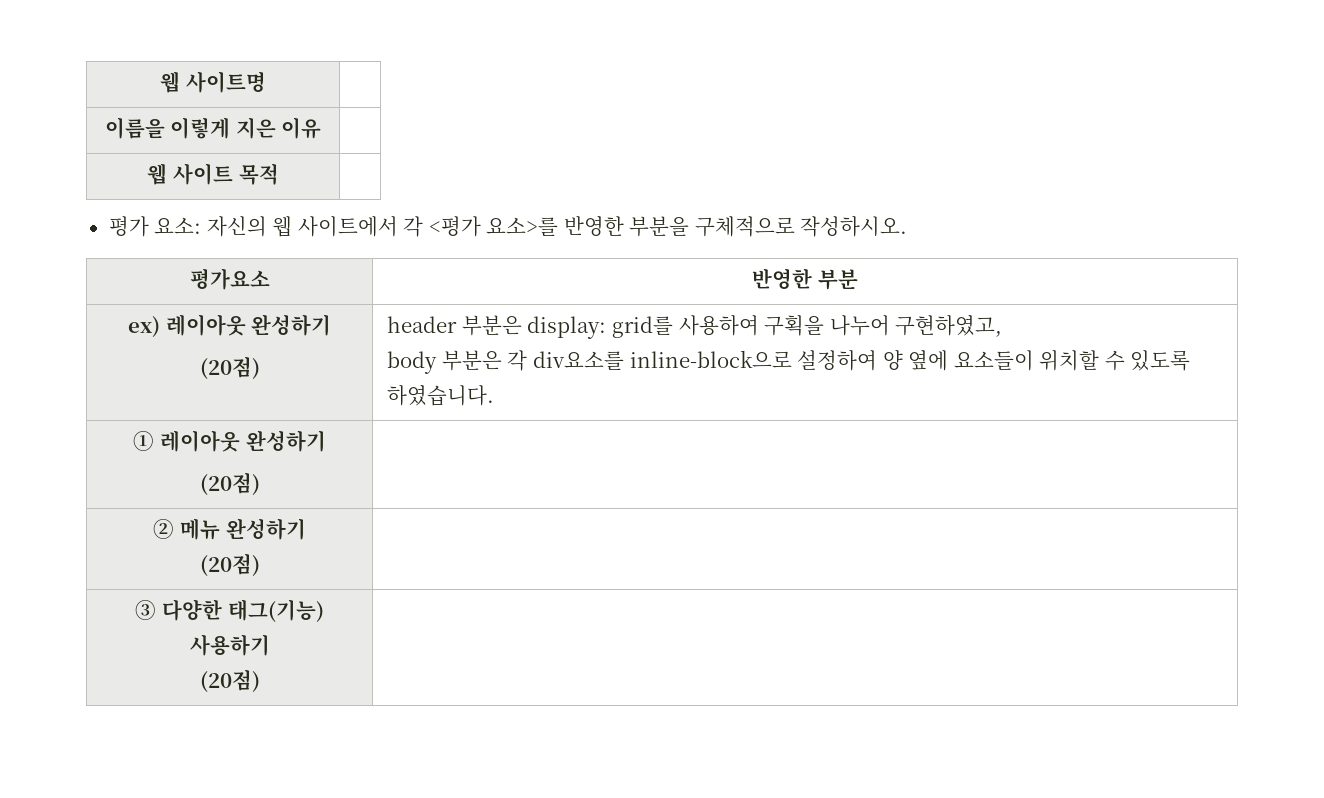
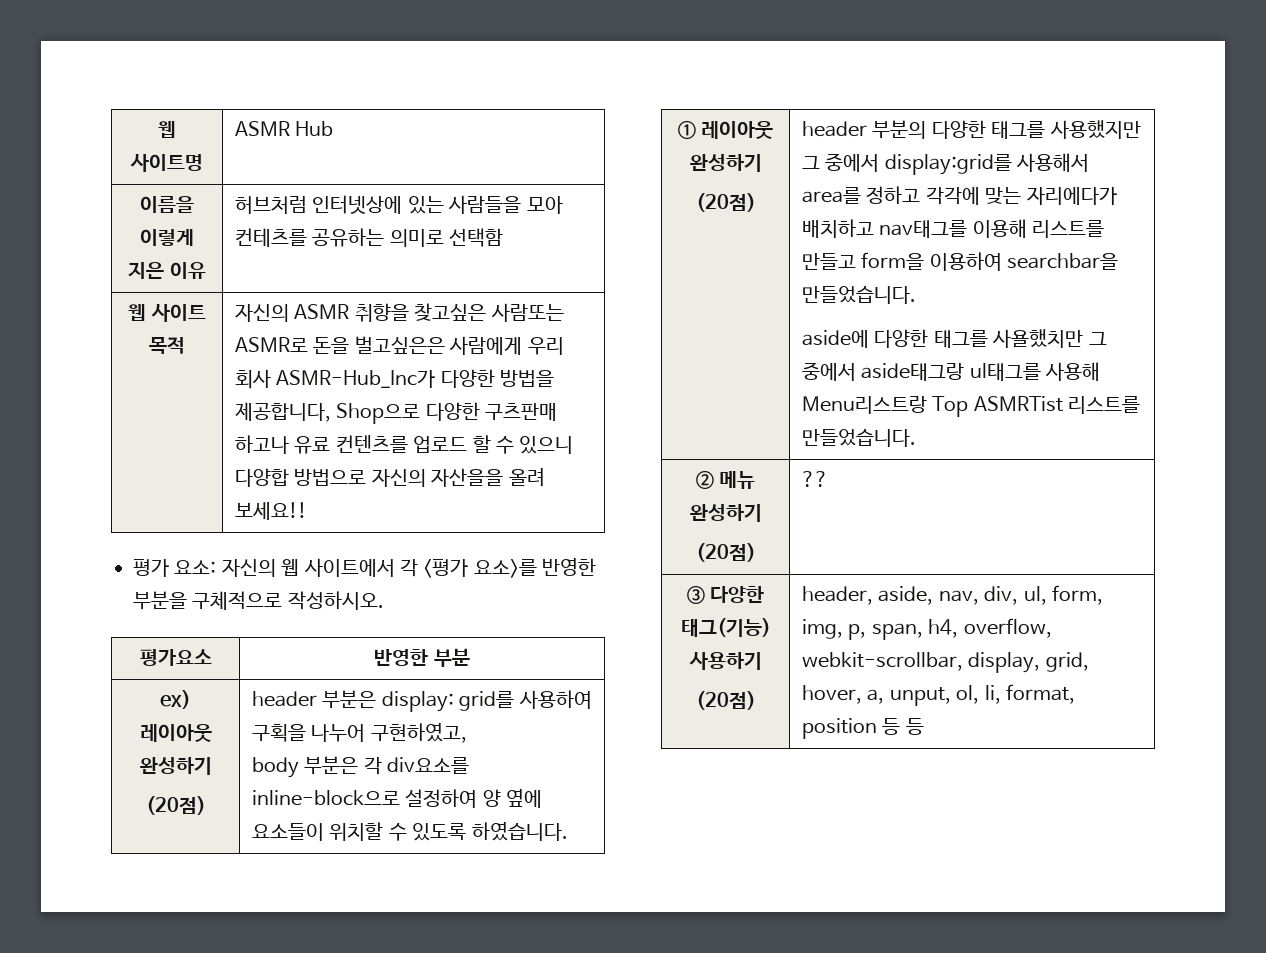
(266, 82) none -> [235,121,334,136] ASMR Hub
[147,163,279,185] // 웹 사이트 목적 | -> [235,195,563,215] [235,228,504,247] [128,304,206,322] [149,337,185,354] [235,303,564,322] [235,336,564,355] [235,369,555,389] [235,402,558,424] [235,435,574,454] [235,467,545,487] [235,502,308,520] 허브처럼 인터넷상에 있는 사람들을 모아 컨테츠를 공유하는 의미로 선택함 // 웹 사이트 목적 | 자신의 ASMR 취향을 찾고싶은 사람또는 ASMR로 돈을 벌고싶은은 사람에게 우리 회사 ASMR-Hub_Inc가 다양한 방법을 제공합니다, Shop으로 다양한 구츠판매 하고나 유료 컨텐츠를 업로드 할 수 있으니 다양합 방법으로 자신의 자산을을 올려 보세요!!
(260, 484) none -> [802,120,1141,139] [802,153,1090,175] [802,186,1117,205] [802,219,1105,238] [802,252,1119,271] [802,286,917,304] [802,329,1107,348] [802,362,1101,381] [802,396,1141,417] [802,429,917,447] header 부분의 다양한 태그를 사용했지만 그 중에서 display:grid를 사용해서 area를 정하고 각각에 맞는 자리에다가 배치하고 nav태그를 이용해 리스트를 만들고 form을 이용하여 searchbar을 만들었습니다. // aside에 다양한 태그를 사욜했치만 그 중에서 aside태그랑 ul태그를 사용해 Menu리스트랑 Top ASMRTist 리스트를 만들었습니다.
(260, 565) none -> [802,471,829,487] ??
(260, 681) none -> [802,585,1104,605] [802,618,1052,640] [802,652,1089,673] [802,684,1076,706] [802,718,924,739] header, aside, nav, div, ul, form, img, p, span, h4, overflow, webkit-scrollbar, display, grid, hover, a, unput, ol, li, format, position 등 등

